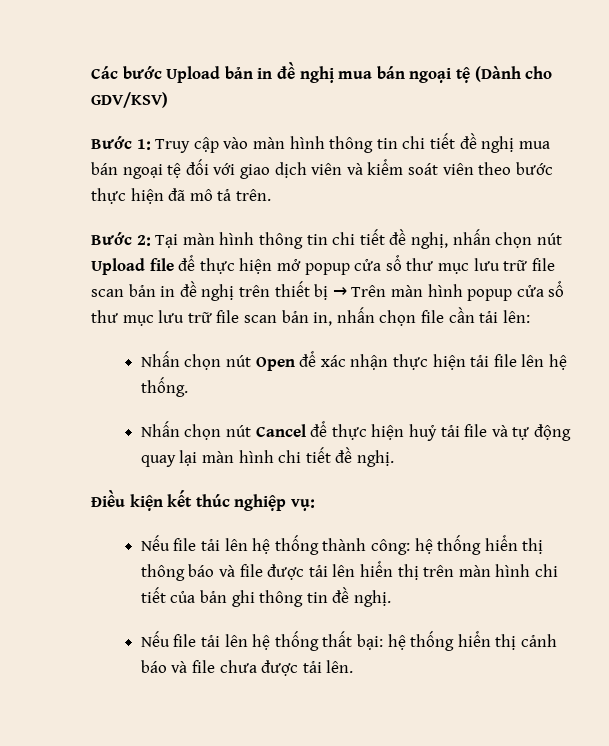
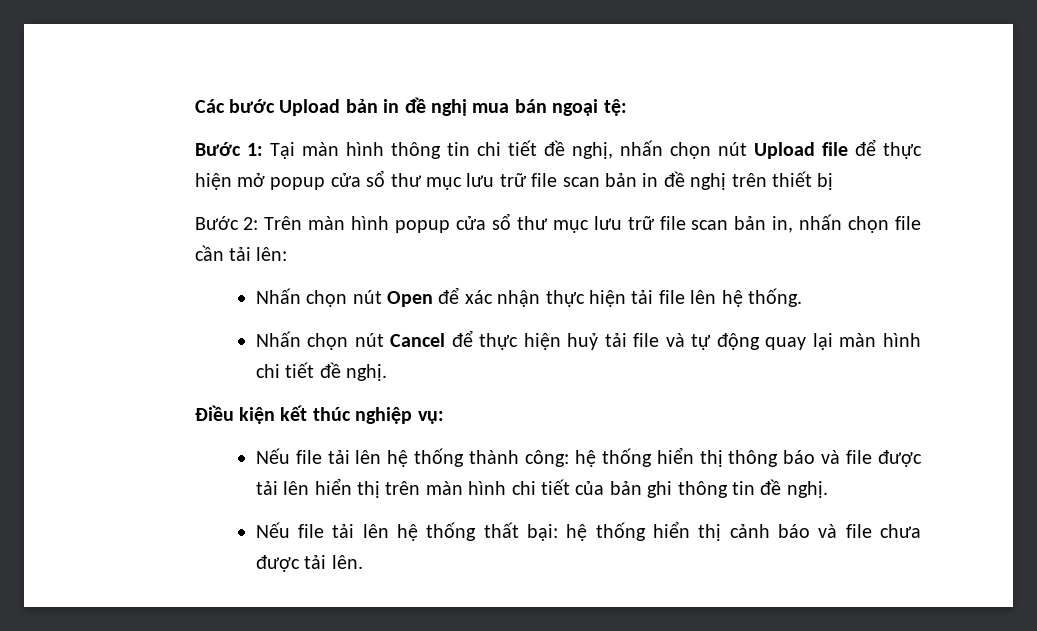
[455,66,553,83] [91,92,169,108] [91,133,550,153] [91,159,553,179] [91,188,272,204] [91,232,151,246] tệ (Dành cho GDV/KSV) // Bước 1: Truy cập vào màn hình thông tin chi tiết đề nghị mua bán ngoại tệ đối với giao dịch viên và kiểm soát viên theo bước thực hiện đã mô tả trên. // Bước 2: -> [603,99,627,116] [194,142,263,156] tệ: // Bước 1:
[332,287,347,297] → -> [194,216,259,230] // Bước 2:

